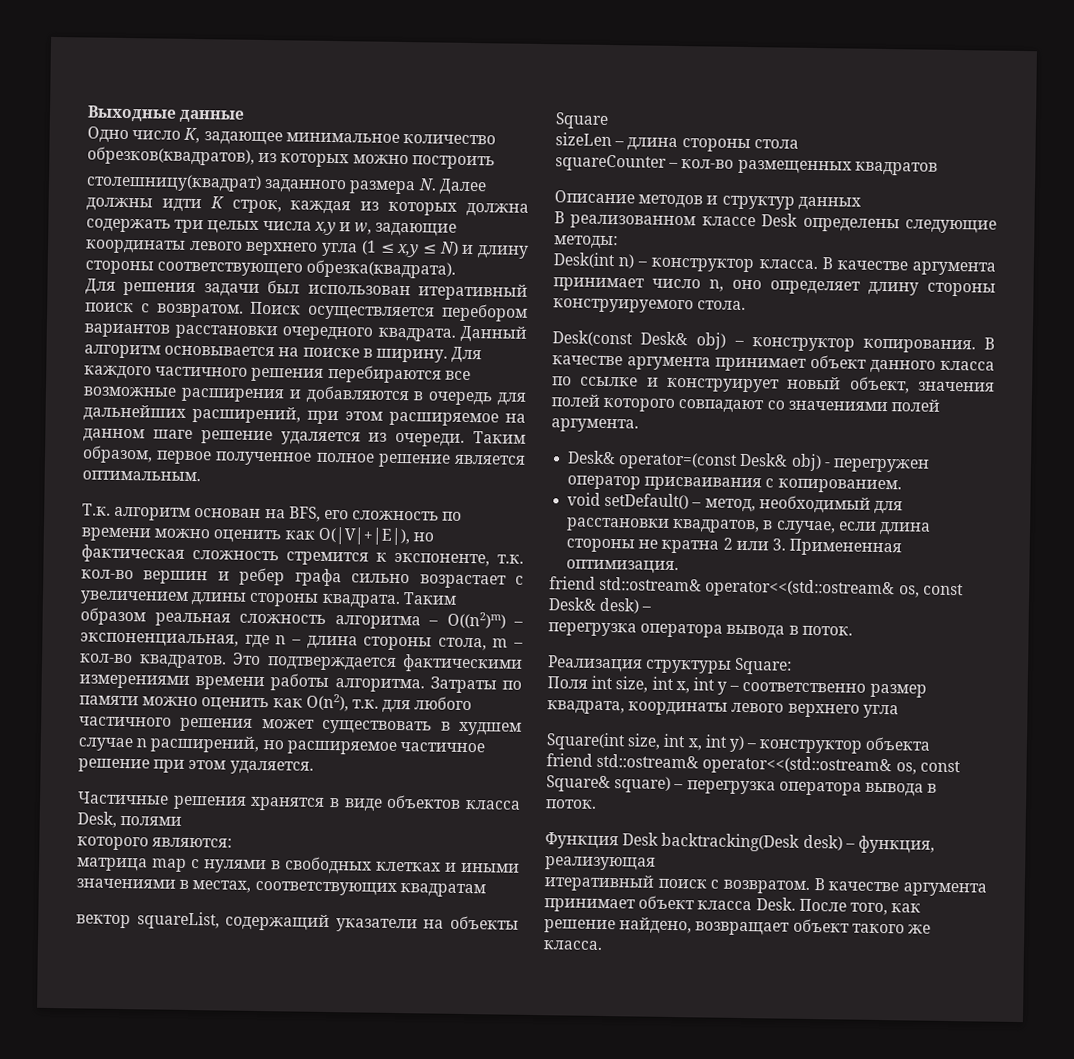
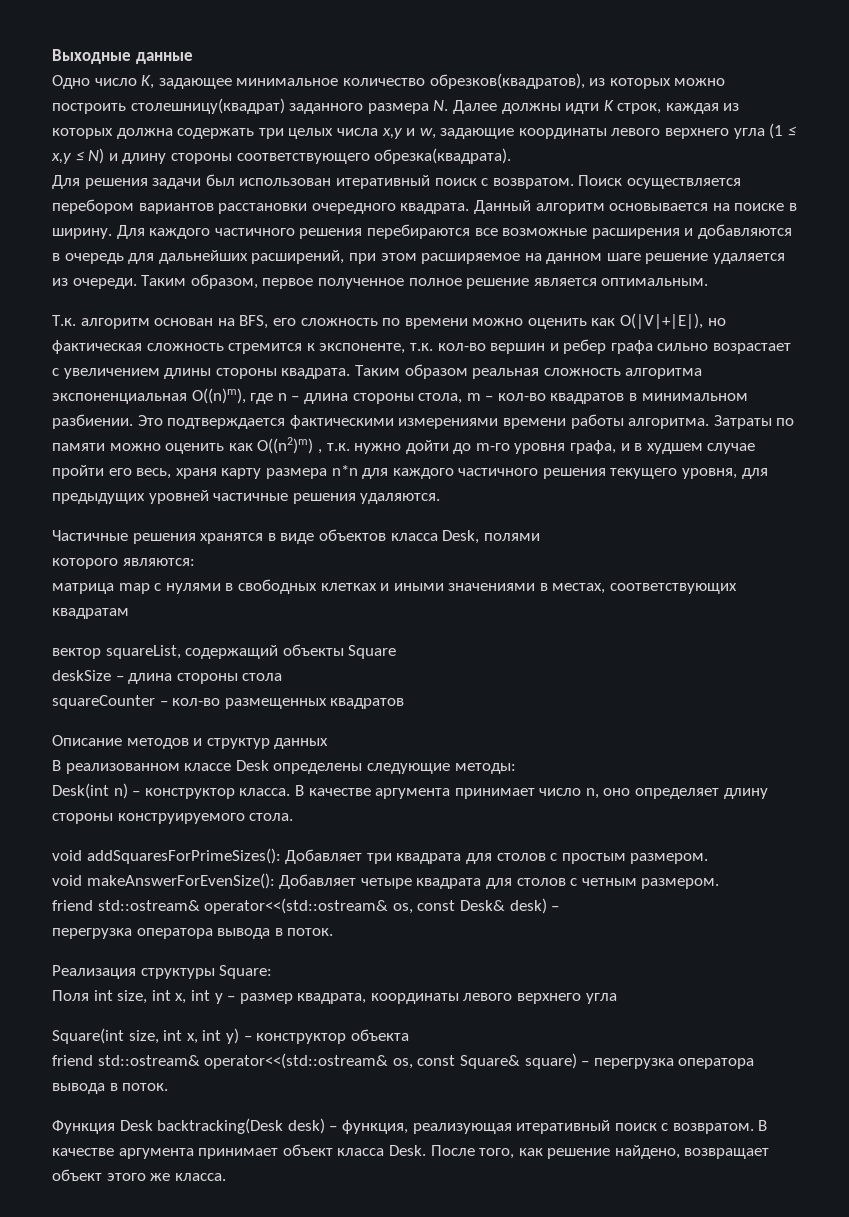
(495, 162) // -> (126, 108) none
[428,611,523,629] [80,632,239,648] – O((n2)m) – экспоненциальная, -> [52,388,246,404] экспоненциальная O((n)m),
[138,654,227,669] квадратов. -> [550,393,748,404] [52,414,133,429] квадратов в минимальном разбиении.
[305,693,473,714] [79,716,522,736] [78,735,485,755] [78,758,314,775] O(n2), т.к. для любого частичного решения может существовать в худшем случае n расширений, но расширяемое частичное решение при этом удаляется. -> [257,437,756,454] [52,465,768,479] [52,490,441,504] O((n2)m) , т.к. нужно дойти до m-го уровня графа, и в худшем случае пройти его весь, храня карту размера n*n для каждого частичного решения текущего уровня, для предыдущих уровней частичные решения удаляются.
[335,918,445,933] указатели на -> (279, 652) none
[555,132,612,147] sizeLen -> [52,670,111,681] deskSize
[552,330,995,354] [552,354,995,374] [552,376,995,394] [551,394,940,414] [551,418,639,433] [567,450,930,473] [567,475,902,494] [567,492,903,515] [566,517,931,536] [566,537,903,557] [566,559,680,575] Desk(const Desk& obj) – конструктор копирования. В качестве аргумента принимает объект данного класса по ссылке и конструирует новый объект, значения полей которого совпадают со значениями полей аргумента. // Desk& operator=(const Desk& obj) - перегружен оператор присваивания с копированием. // void setDefault() – метод, необходимый для расстановки квадратов, в случае, если длина стороны не кратна 2 или 3. Примененная оптимизация. -> [52,848,709,864] [52,873,720,889] void addSquaresForPrimeSizes(): Добавляет три квадрата для столов с простым размером. // void makeAnswerForEvenSize(): Добавляет четыре квадрата для столов с четным размером.
[742,681,867,693] соответственно -> (236, 998) none
(656, 863) // -> (512, 1128) none
[851,923,905,934] такого -> [106,1173,146,1181] этого

